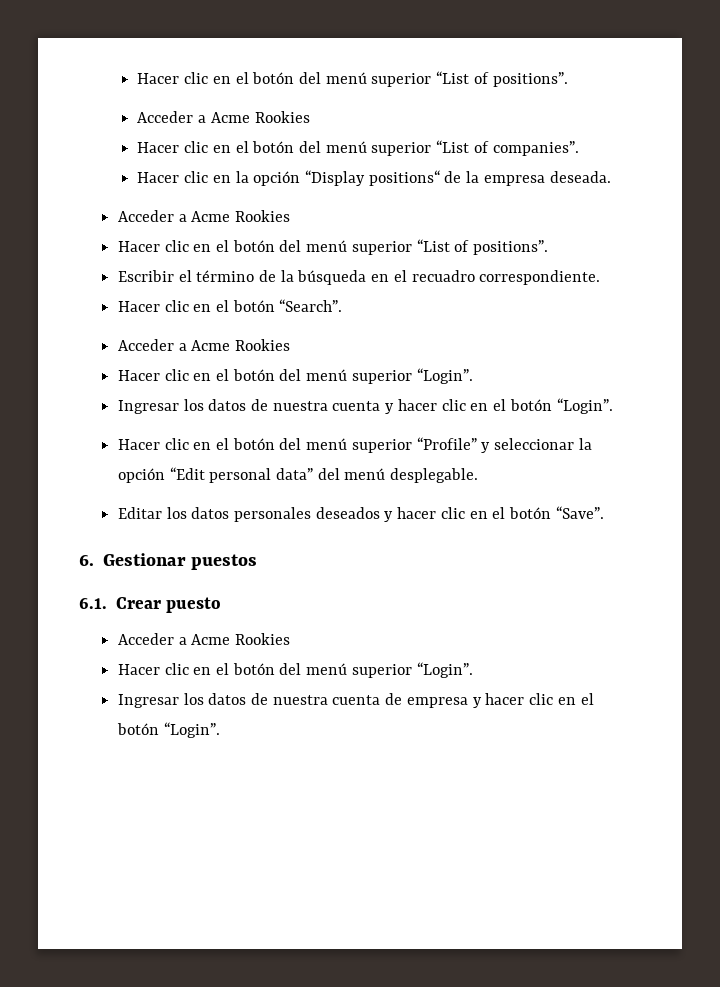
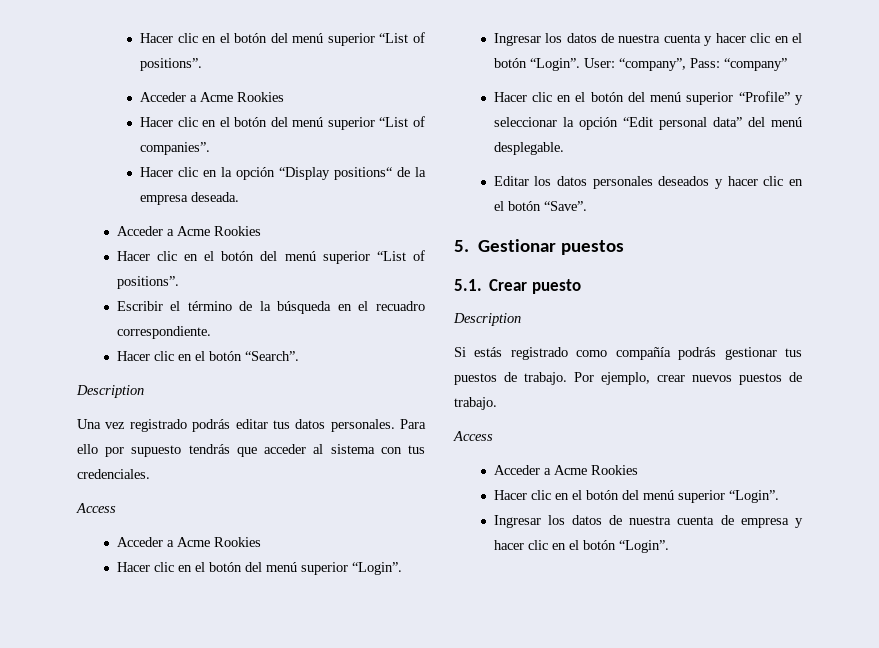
(343, 305) none -> [76,385,144,398] [77,419,426,432] [77,444,426,457] [77,469,150,479] [76,503,116,513] // Description // Una vez registrado podrás editar tus datos personales. Para ello por supuesto tendrás que acceder al sistema con tus credenciales. // Access
(613, 406) none -> [583,58,787,71] User: “company”, Pass: “company”
[79,555,94,566] 6. -> [454,240,469,252] 5.
[79,598,107,609] 6.1. -> [454,279,482,291] 5.1.
(222, 605) none -> [453,313,521,326] [454,347,802,360] [454,372,802,385] [454,397,497,410] [453,431,493,441] // Description // Si estás registrado como compañía podrás gestionar tus puestos de trabajo. Por ejemplo, crear nuevos puestos de trabajo. // Access

